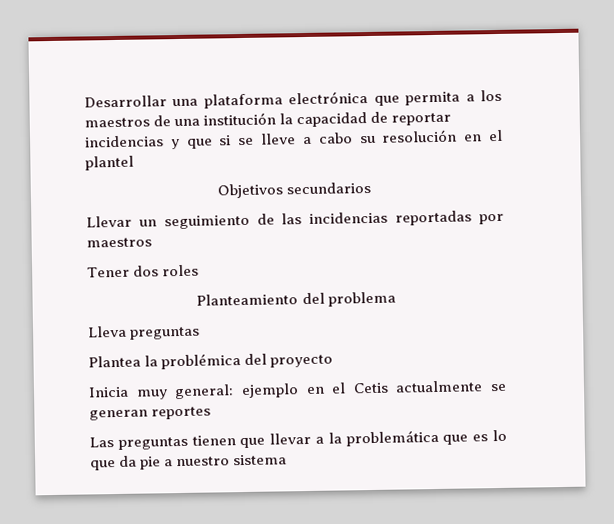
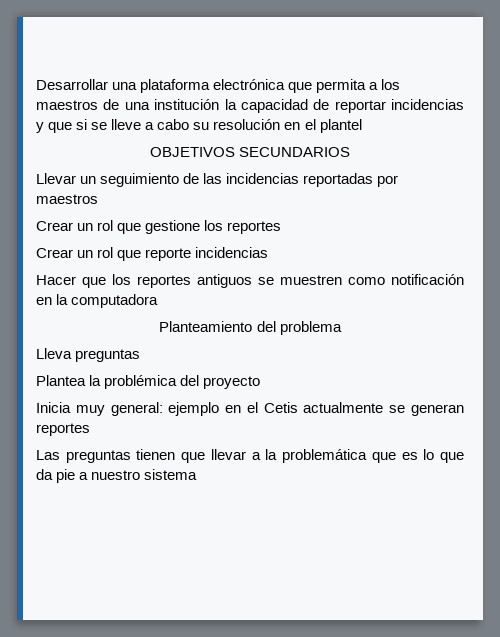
[216,181,372,199] Objetivos secundarios -> [149,147,351,157] OBJETIVOS SECUNDARIOS
[87,264,200,278] Tener dos roles -> [36,220,282,234] [36,247,269,261] [36,274,464,288] [36,294,159,308] Crear un rol que gestione los reportes // Crear un rol que reporte incidencias // Hacer que los reportes antiguos se muestren como notificación en la computadora

